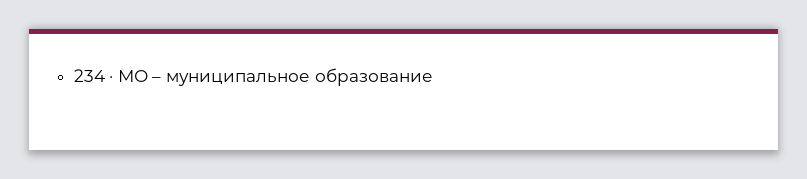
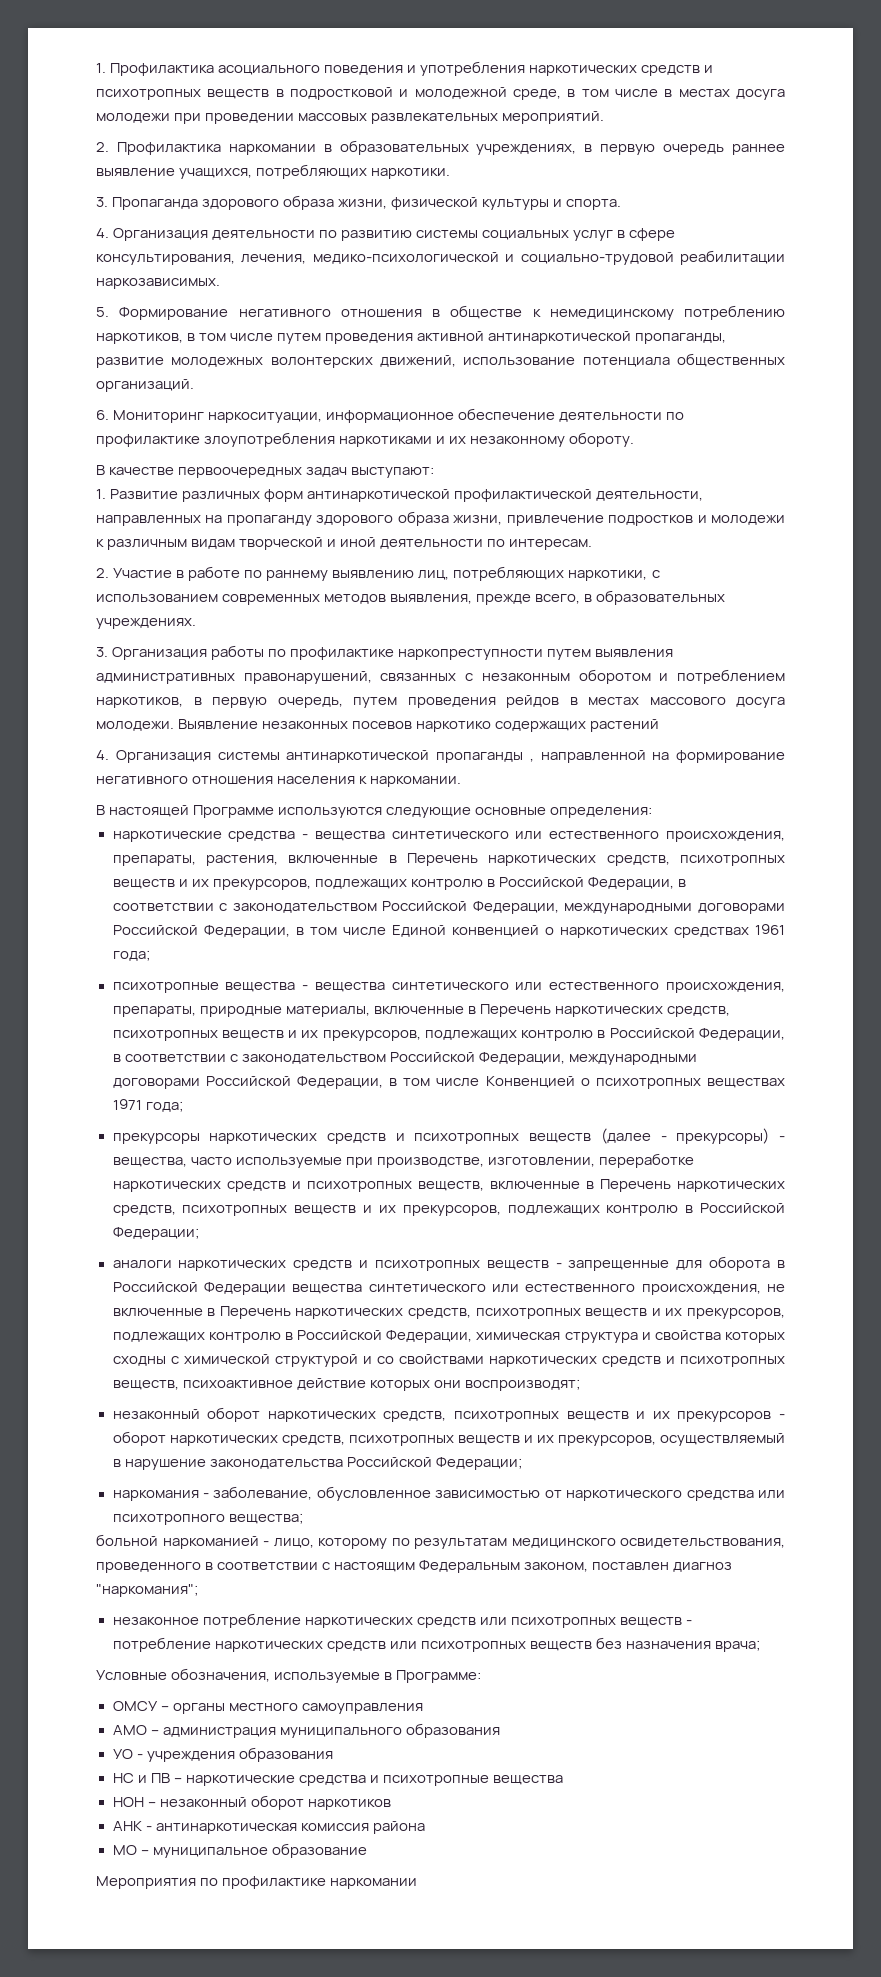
[73,69,114,82] 234 · -> [96,61,714,76] [96,87,785,100] [96,111,605,124] [96,140,785,155] [96,164,451,179] [96,195,622,210] [96,228,676,241] [96,250,785,265] [96,278,220,289] [96,305,785,320] [96,331,727,344] [96,353,785,368] [96,379,194,392] [96,408,685,423] [96,432,635,447] [96,465,435,478] [96,489,704,502] [96,511,786,526] [96,537,593,550] [96,566,660,581] [96,590,726,605] [96,618,196,629] [96,645,674,660] [96,669,785,684] [96,695,785,708] [96,719,660,732] [96,750,785,763] [96,776,462,787] [96,805,653,818] [112,831,785,842] [112,853,785,866] [112,877,686,890] [112,901,785,914] [112,924,785,938] [112,950,151,961] [112,982,785,993] [112,1004,730,1017] [112,1028,785,1041] [112,1052,697,1065] [112,1076,786,1089] [112,1099,184,1112] [112,1128,786,1144] [112,1153,694,1168] [112,1179,785,1192] [112,1203,785,1216] [112,1227,200,1240] [112,1256,786,1271] [112,1282,785,1295] [112,1306,785,1319] [112,1330,785,1343] [112,1354,785,1367] [112,1378,581,1391] [112,1407,785,1422] [112,1431,785,1446] [112,1457,523,1470] [112,1486,785,1501] [112,1513,304,1525] [96,1534,785,1549] [96,1560,733,1573] [96,1584,199,1597] [112,1613,692,1628] [112,1637,761,1652] [96,1668,482,1683] [112,1701,423,1714] [112,1723,500,1738] [112,1747,333,1762] [112,1773,563,1786] [112,1795,391,1810] [112,1821,425,1834] 1. Профилактика асоциального поведения и употребления наркотических средств и психотропных веществ в подростковой и молодежной среде, в том числе в местах досуга молодежи при проведении массовых развлекательных мероприятий. // 2. Профилактика наркомании в образовательных учреждениях, в первую очередь раннее выявление учащихся, потребляющих наркотики. // 3. Пропаганда здорового образа жизни, физической культуры и спорта. // 4. Организация деятельности по развитию системы социальных услуг в сфере консультирования, лечения, медико-психологической и социально-трудовой реабилитации наркозависимых. // 5. Формирование негативного отношения в обществе к немедицинскому потреблению наркотиков, в том числе путем проведения активной антинаркотической пропаганды, развитие молодежных волонтерских движений, использование потенциала общественных организаций. // 6. Мониторинг наркоситуации, информационное обеспечение деятельности по профилактике злоупотребления наркотиками и их незаконному обороту. // В качестве первоочередных задач выступают: // 1. Развитие различных форм антинаркотической профилактической деятельности, направленных на пропаганду здорового образа жизни, привлечение подростков и молодежи к различным видам творческой и иной деятельности по интересам. // 2. Участие в работе по раннему выявлению лиц, потребляющих наркотики, с использованием современных методов выявления, прежде всего, в образовательных учреждениях. // 3. Организация работы по профилактике наркопреступности путем выявления административных правонарушений, связанных с незаконным оборотом и потреблением наркотиков, в первую очередь, путем проведения рейдов в местах массового досуга молодежи. Выявление незаконных посевов наркотико содержащих растений // 4. Организация системы антинаркотической пропаганды , направленной на формирование негативного отношения населения к наркомании. // В настоящей Программе используются следующие основные определения: // наркотические средства - вещества синтетического или естественного происхождения, препараты, растения, включенные в Перечень наркотических средств, психотропных веществ и их прекурсоров, подлежащих контролю в Российской Федерации, в соответствии с законодательством Российской Федерации, международными договорами Российской Федерации, в том числе Единой конвенцией о наркотических средствах 1961 года; // психотропные вещества - вещества синтетического или естественного происхождения, препараты, природные материалы, включенные в Перечень наркотических средств, психотропных веществ и их прекурсоров, подлежащих контролю в Российской Федерации, в соответствии с законодательством Российской Федерации, международными договорами Российской Федерации, в том числе Конвенцией о психотропных веществах 1971 года; // прекурсоры наркотических средств и психотропных веществ (далее - прекурсоры) - вещества, часто используемые при производстве, изготовлении, переработке наркотических средств и психотропных веществ, включенные в Перечень наркотических средств, психотропных веществ и их прекурсоров, подлежащих контролю в Российской Федерации; // аналоги наркотических средств и психотропных веществ - запрещенные для оборота в Российской Федерации вещества синтетического или естественного происхождения, не включенные в Перечень наркотических средств, психотропных веществ и их прекурсоров, подлежащих контролю в Российской Федерации, химическая структура и свойства которых сходны с химической структурой и со свойствами наркотических средств и психотропных веществ, психоактивное действие которых они воспроизводят; // незаконный оборот наркотических средств, психотропных веществ и их прекурсоров - оборот наркотических средств, психотропных веществ и их прекурсоров, осуществляемый в нарушение законодательства Российской Федерации; // наркомания - заболевание, обусловленное зависимостью от наркотического средства или психотропного вещества; // больной наркоманией - лицо, которому по результатам медицинского освидетельствования, проведенного в соответствии с настоящим Федеральным законом, поставлен диагноз "наркомания"; // незаконное потребление наркотических средств или психотропных веществ - потребление наркотических средств или психотропных веществ без назначения врача; // Условные обозначения, используемые в Программе: // ОМСУ – органы местного самоуправления // АМО – администрация муниципального образования // УО - учреждения образования // НС и ПВ – наркотические средства и психотропные вещества // НОН – незаконный оборот наркотиков // АНК - антинаркотическая комиссия района //
(433, 77) none -> [96,1876,418,1889] // Мероприятия по профилактике наркомании

